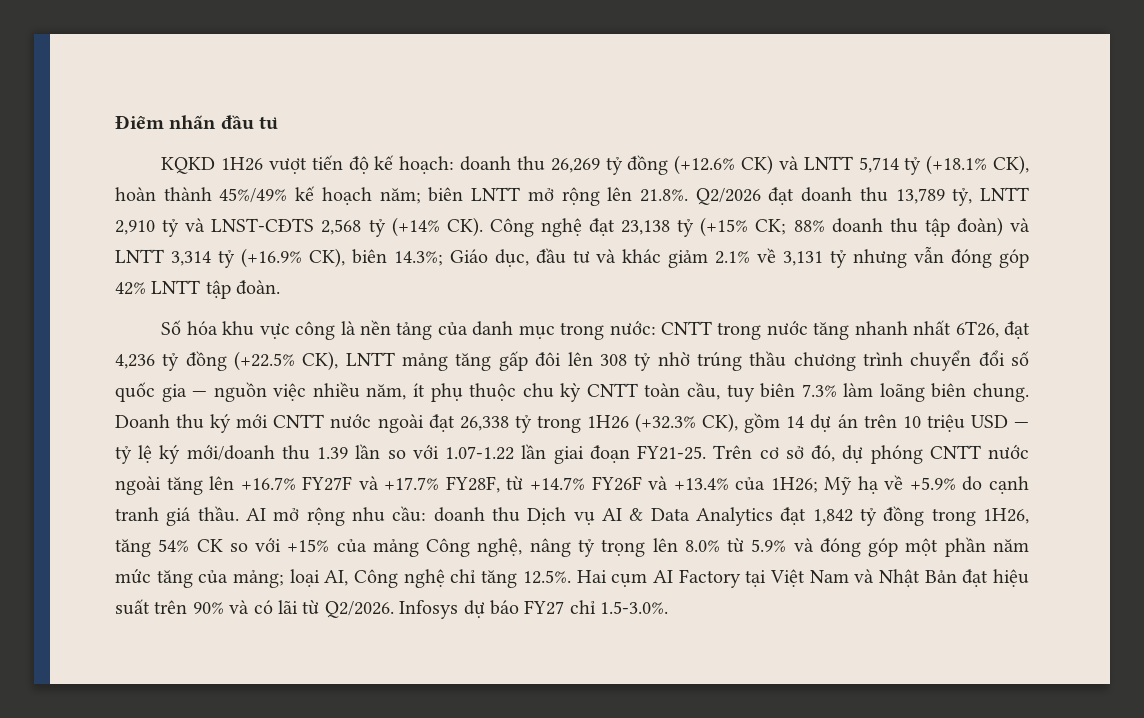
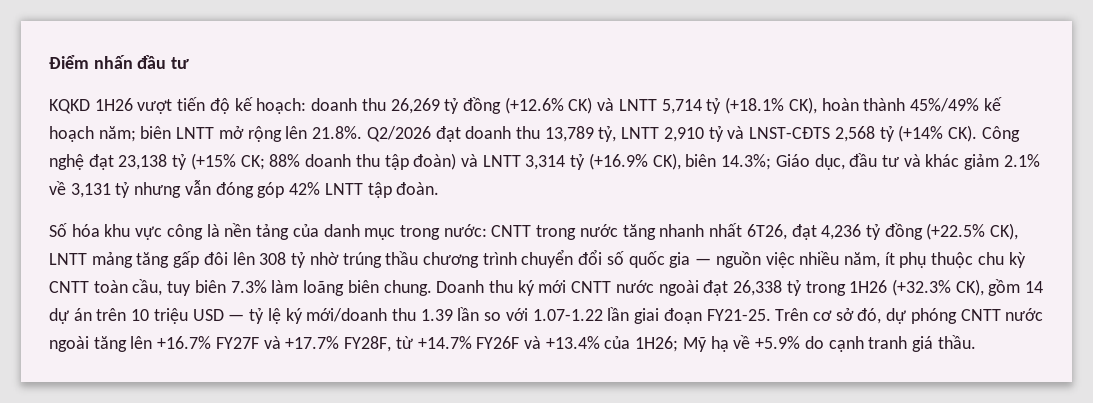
[246,506,1030,526] [115,537,1029,557] [115,569,1029,588] [115,599,669,619] AI mở rộng nhu cầu: doanh thu Dịch vụ AI & Data Analytics đạt 1,842 tỷ đồng trong 1H26, tăng 54% CK so với +15% của mảng Công nghệ, nâng tỷ trọng lên 8.0% từ 5.9% và đóng góp một phần năm mức tăng của mảng; loại AI, Công nghệ chỉ tăng 12.5%. Hai cụm AI Factory tại Việt Nam và Nhật Bản đạt hiệu suất trên 90% và có lãi từ Q2/2026. Infosys dự báo FY27 chỉ 1.5-3.0%. -> (976, 342) none

